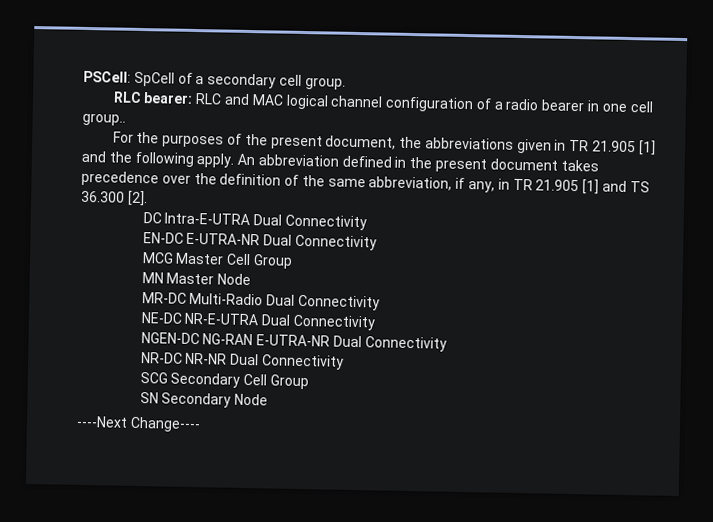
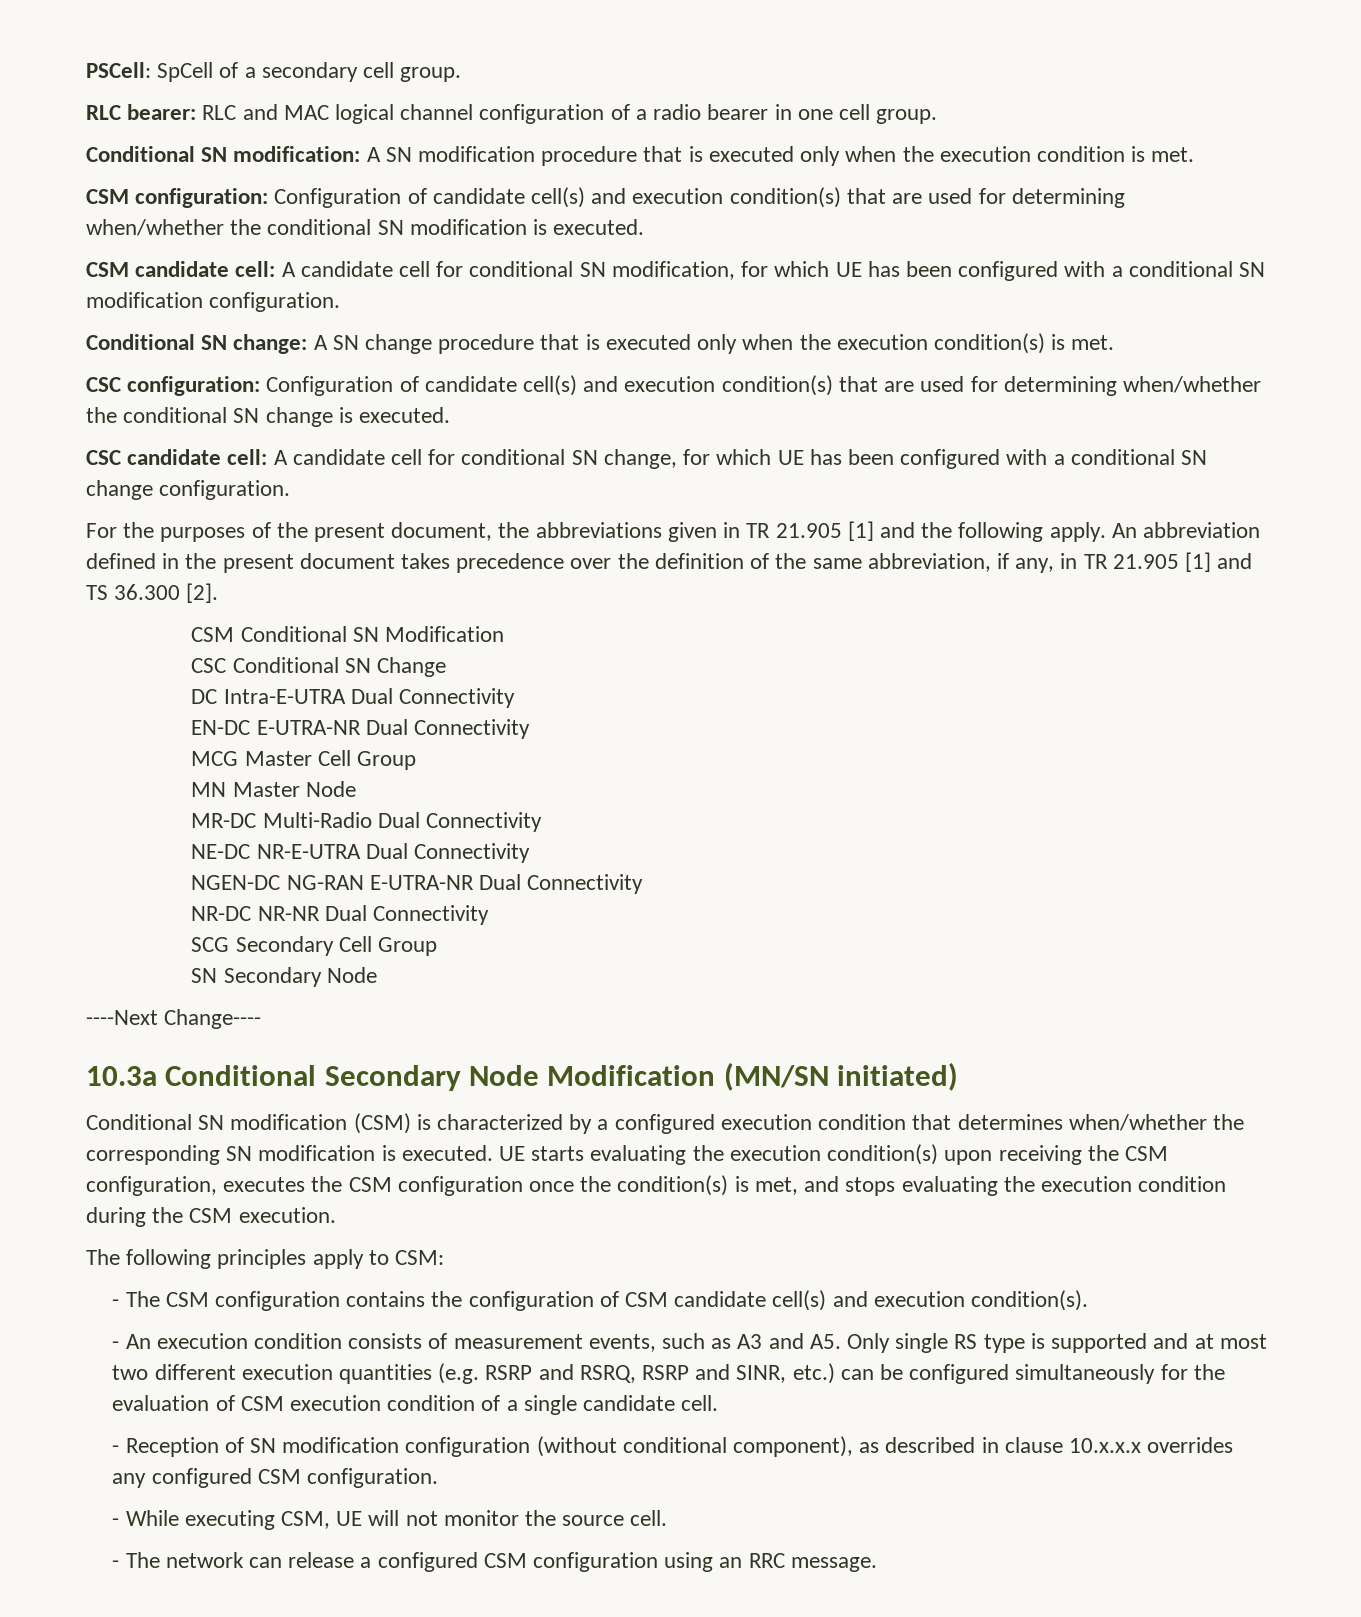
[82,112,126,126] group.. -> [876,109,938,124] [86,146,1195,166] [86,187,1125,208] [86,219,645,236] [86,261,1265,281] [86,292,341,312] [86,333,1115,354] [86,375,1261,396] [86,407,451,427] [86,449,1207,469] [86,480,291,500] group. // Conditional SN modification: A SN modification procedure that is executed only when the execution condition is met. // CSM configuration: Configuration of candidate cell(s) and execution condition(s) that are used for determining when/whether the conditional SN modification is executed. // CSM candidate cell: A candidate cell for conditional SN modification, for which UE has been configured with a conditional SN modification configuration. // Conditional SN change: A SN change procedure that is executed only when the execution condition(s) is met. // CSC configuration: Configuration of candidate cell(s) and execution condition(s) that are used for determining when/whether the conditional SN change is executed. // CSC candidate cell: A candidate cell for conditional SN change, for which UE has been configured with a conditional SN change configuration.
(148, 198) none -> [191,626,504,642] [191,657,446,677] // CSM Conditional SN Modification // CSC Conditional SN Change
(201, 424) none -> [86,1062,959,1091] [86,1113,1244,1134] [86,1144,1168,1165] [86,1175,1227,1196] [86,1207,336,1227] [86,1249,445,1269] [112,1290,1089,1311] [112,1333,1267,1353] [112,1363,1225,1384] [112,1395,719,1415] [112,1436,1234,1457] [112,1468,438,1488] [112,1510,668,1530] [112,1552,877,1572] // 10.3a Conditional Secondary Node Modification (MN/SN initiated) // Conditional SN modification (CSM) is characterized by a configured execution condition that determines when/whether the corresponding SN modification is executed. UE starts evaluating the execution condition(s) upon receiving the CSM configuration, executes the CSM configuration once the condition(s) is met, and stops evaluating the execution condition during the CSM execution. // The following principles apply to CSM: // - The CSM configuration contains the configuration of CSM candidate cell(s) and execution condition(s). // - An execution condition consists of measurement events, such as A3 and A5. Only single RS type is supported and at most two different execution quantities (e.g. RSRP and RSRQ, RSRP and SINR, etc.) can be configured simultaneously for the evaluation of CSM execution condition of a single candidate cell. // - Reception of SN modification configuration (without conditional component), as described in clause 10.x.x.x overrides any configured CSM configuration. // - While executing CSM, UE will not monitor the source cell. // - The network can release a configured CSM configuration using an RRC message.

